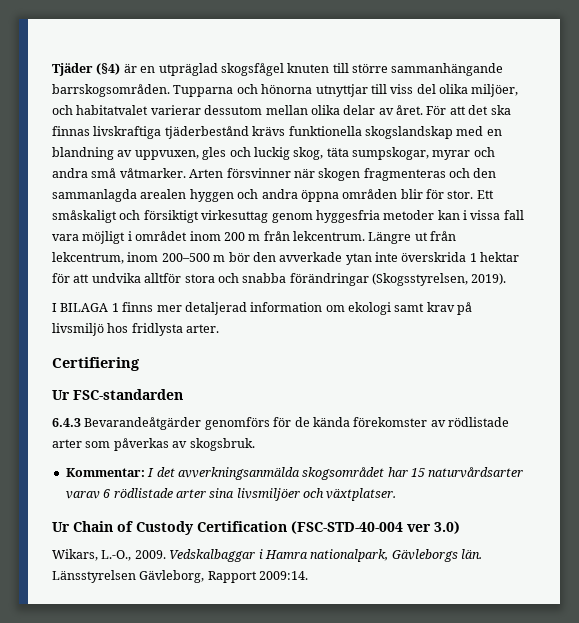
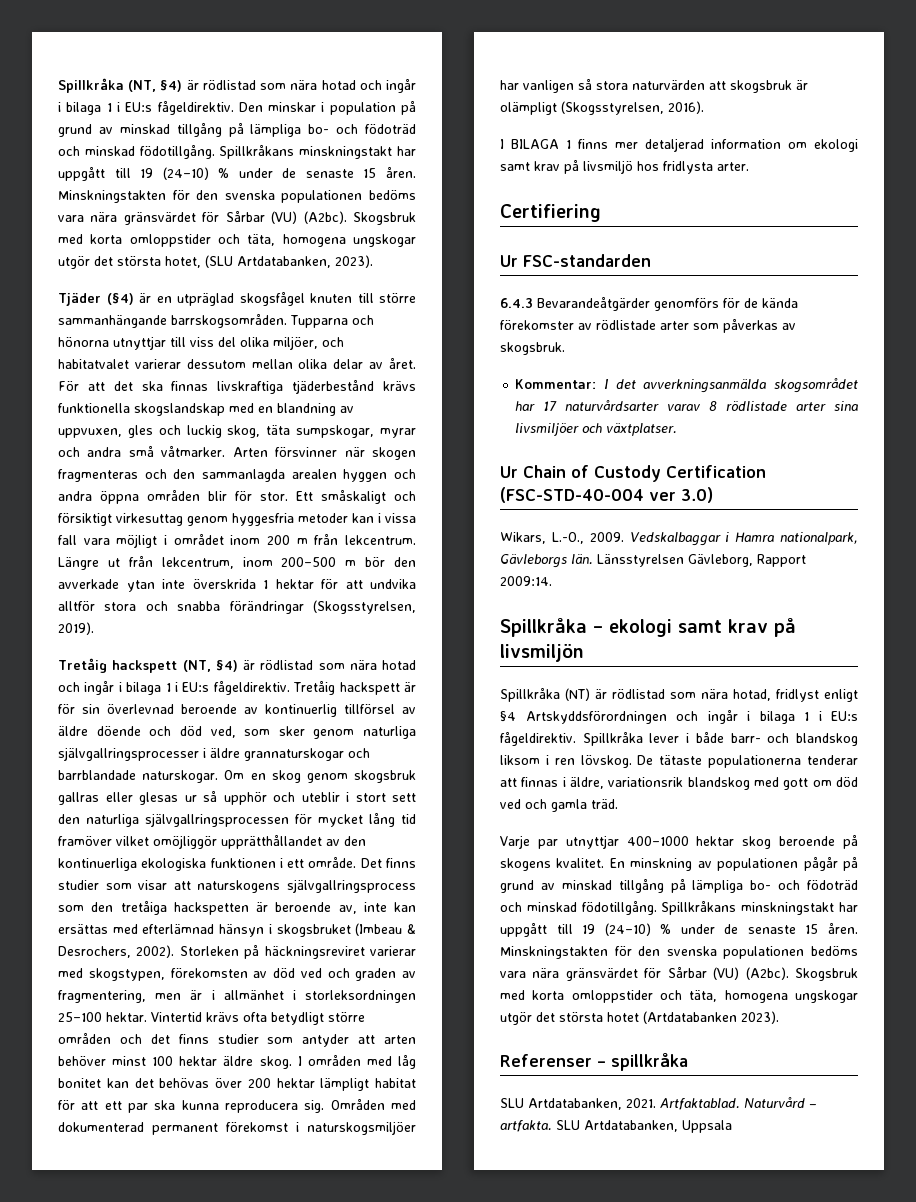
(52, 69) none -> [58,78,417,93] [58,100,417,115] [58,122,416,137] [58,144,417,159] [58,166,416,181] [58,189,416,203] [58,210,416,225] [58,234,417,247] [58,255,373,269] Spillkråka (NT, §4) är rödlistad som nära hotad och ingår i bilaga 1 i EU:s fågeldirektiv. Den minskar i population på grund av minskad tillgång på lämpliga bo- och födoträd och minskad födotillgång. Spillkråkans minskningstakt har uppgått till 19 (24–10) % under de senaste 15 åren. Minskningstakten för den svenska populationen bedöms vara nära gränsvärdet för Sårbar (VU) (A2bc). Skogsbruk med korta omloppstider och täta, homogena ungskogar utgör det största hotet, (SLU Artdatabanken, 2023). //
(507, 279) none -> [58,658,416,673] [58,680,416,695] [58,703,416,717] [58,725,416,739] [58,747,370,761] [58,770,416,783] [58,790,416,805] [58,812,416,827] [58,834,366,849] [58,856,416,871] [58,879,416,893] [58,900,416,915] [58,923,417,937] [58,944,416,959] [58,967,416,981] [58,990,416,1003] [58,1011,365,1025] [58,1032,416,1047] [58,1054,416,1069] [58,1077,416,1091] [58,1098,416,1113] [58,1121,416,1135] [500,78,808,93] [500,101,704,115] // Tretåig hackspett (NT, §4) är rödlistad som nära hotad och ingår i bilaga 1 i EU:s fågeldirektiv. Tretåig hackspett är för sin överlevnad beroende av kontinuerlig tillförsel av äldre döende och död ved, som sker genom naturliga självgallringsprocesser i äldre grannaturskogar och barrblandade naturskogar. Om en skog genom skogsbruk gallras eller glesas ur så upphör och uteblir i stort sett den naturliga självgallringsprocessen för mycket lång tid framöver vilket omöjliggör upprätthållandet av den kontinuerliga ekologiska funktionen i ett område. Det finns studier som visar att naturskogens självgallringsprocess som den tretåiga hackspetten är beroende av, inte kan ersättas med efterlämnad hänsyn i skogsbruket (Imbeau & Desrochers, 2002). Storleken på häckningsreviret varierar med skogstypen, förekomsten av död ved och graden av fragmentering, men är i allmänhet i storleksordningen 25–100 hektar. Vintertid krävs ofta betydligt större områden och det finns studier som antyder att arten behöver minst 100 hektar äldre skog. I områden med låg bonitet kan det behövas över 200 hektar lämpligt habitat för att ett par ska kunna reproducera sig. Områden med dokumenterad permanent förekomst i naturskogsmiljöer har vanligen så stora naturvärden att skogsbruk är olämpligt (Skogsstyrelsen, 2016).
[411,468,425,477] 15 -> [543,401,558,411] 17
[103,489,111,498] 6 -> [709,401,718,411] 8
(309, 575) none -> [500,618,796,637] [500,644,584,662] [500,687,858,702] [500,709,858,724] [500,731,858,746] [500,754,858,768] [500,776,858,790] [500,799,618,812] [500,834,858,849] [500,856,858,871] [500,878,858,893] [500,900,858,915] [500,922,858,937] [500,945,858,959] [500,966,858,981] [500,990,858,1003] [500,1011,779,1025] [500,1053,688,1071] [500,1097,816,1110] [500,1120,732,1133] // Spillkråka – ekologi samt krav på livsmiljön // Spillkråka (NT) är rödlistad som nära hotad, fridlyst enligt §4 Artskyddsförordningen och ingår i bilaga 1 i EU:s fågeldirektiv. Spillkråka lever i både barr- och blandskog liksom i ren lövskog. De tätaste populationerna tenderar att finnas i äldre, variationsrik blandskog med gott om död ved och gamla träd. // Varje par utnyttjar 400–1000 hektar skog beroende på skogens kvalitet. En minskning av populationen pågår på grund av minskad tillgång på lämpliga bo- och födoträd och minskad födotillgång. Spillkråkans minskningstakt har uppgått till 19 (24–10) % under de senaste 15 åren. Minskningstakten för den svenska populationen bedöms vara nära gränsvärdet för Sårbar (VU) (A2bc). Skogsbruk med korta omloppstider och täta, homogena ungskogar utgör det största hotet (Artdatabanken 2023). // Referenser – spillkråka // SLU Artdatabanken, 2021. Artfaktablad. Naturvård – artfakta. SLU Artdatabanken, Uppsala

